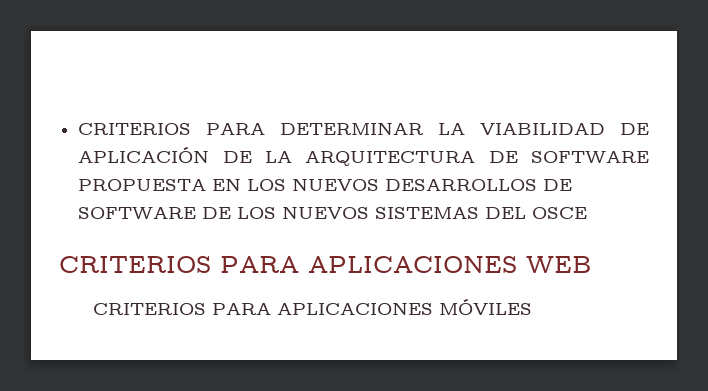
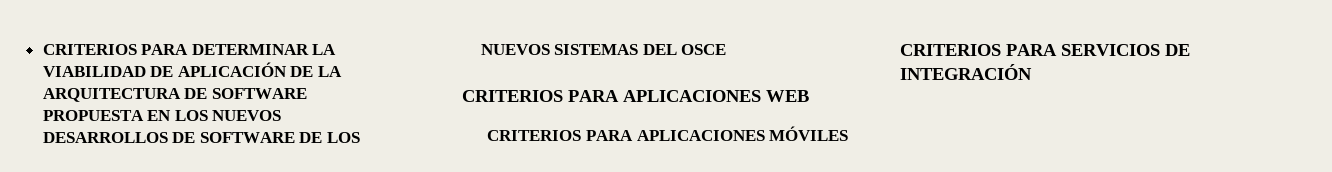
(533, 307) none -> [900,44,1190,56] [900,64,1032,80] // CRITERIOS PARA SERVICIOS DE INTEGRACIÓN

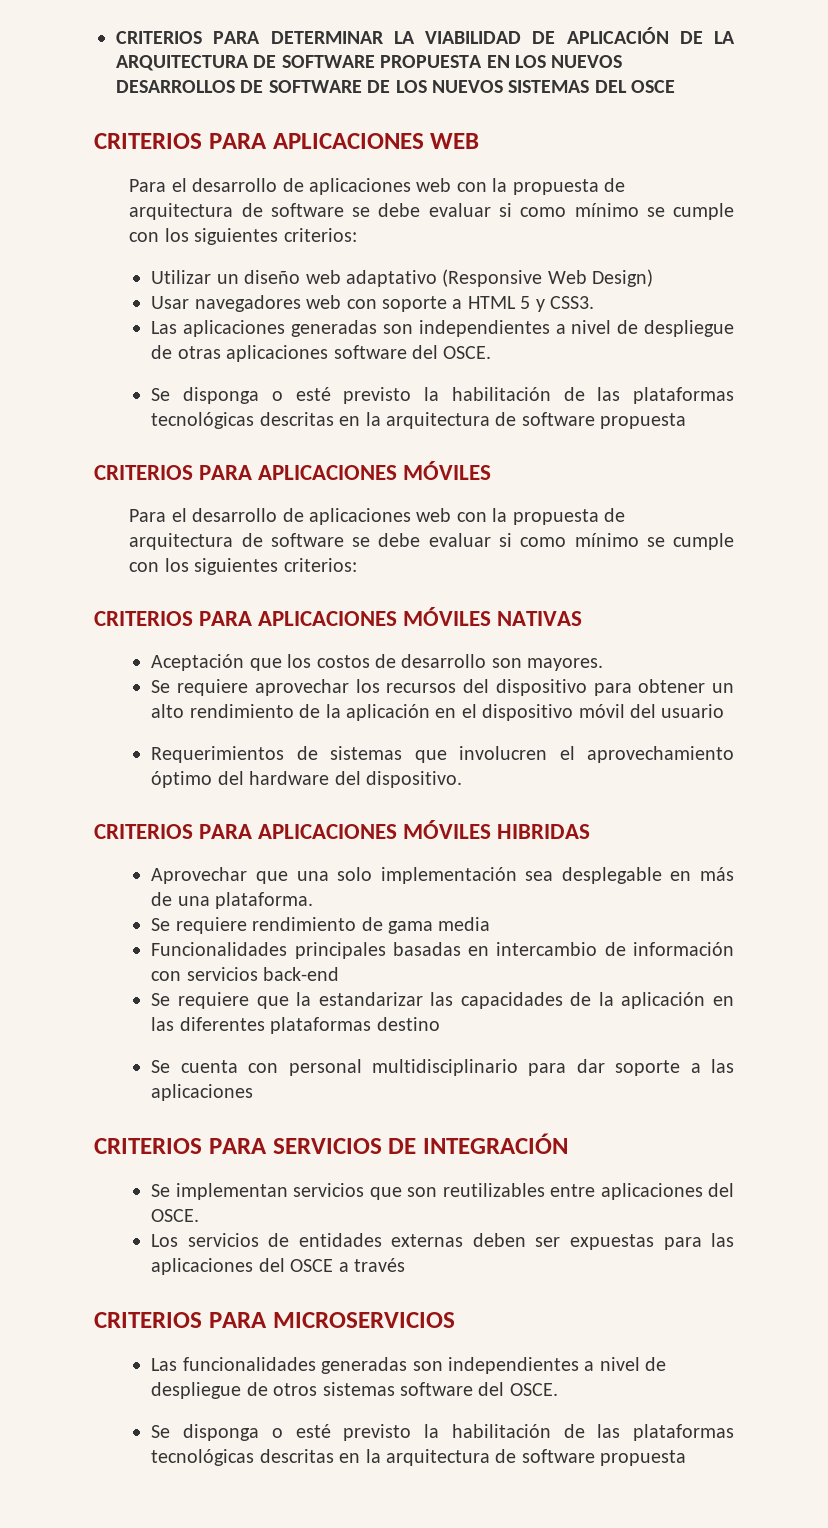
[487,126,849,141] CRITERIOS PARA APLICACIONES MÓVILES -> [129,178,626,195] [129,203,734,220] [129,228,357,245] [151,269,654,287] [151,295,595,312] [151,320,734,337] [151,345,492,362] [151,387,734,404] [151,412,687,429] [94,461,492,480] [129,508,626,525] [129,533,734,550] [129,558,357,575] [94,607,583,626] [151,654,604,671] [151,679,735,696] [151,704,725,721] [151,746,734,763] [151,771,463,788] [94,820,591,839] [151,867,734,884] [151,892,314,909] [151,917,491,934] [151,942,734,959] [151,967,340,981] [151,992,734,1009] [151,1017,440,1034] [151,1059,735,1076] [151,1084,254,1101] Para el desarrollo de aplicaciones web con la propuesta de arquitectura de software se debe evaluar si como mínimo se cumple con los siguientes criterios: // Utilizar un diseño web adaptativo (Responsive Web Design) // Usar navegadores web con soporte a HTML 5 y CSS3. // Las aplicaciones generadas son independientes a nivel de despliegue de otras aplicaciones software del OSCE. // Se disponga o esté previsto la habilitación de las plataformas tecnológicas descritas en la arquitectura de software propuesta // CRITERIOS PARA APLICACIONES MÓVILES // Para el desarrollo de aplicaciones web con la propuesta de arquitectura de software se debe evaluar si como mínimo se cumple con los siguientes criterios: // CRITERIOS PARA APLICACIONES MÓVILES NATIVAS // Aceptación que los costos de desarrollo son mayores. // Se requiere aprovechar los recursos del dispositivo para obtener un alto rendimiento de la aplicación en el dispositivo móvil del usuario // Requerimientos de sistemas que involucren el aprovechamiento óptimo del hardware del dispositivo. // CRITERIOS PARA APLICACIONES MÓVILES HIBRIDAS // Aprovechar que una solo implementación sea desplegable en más de una plataforma. // Se requiere rendimiento de gama media // Funcionalidades principales basadas en intercambio de información con servicios back-end // Se requiere que la estandarizar las capacidades de la aplicación en las diferentes plataformas destino // Se cuenta con personal multidisciplinario para dar soporte a las aplicaciones
(1032, 72) none -> [151,1183,734,1200] [151,1209,200,1222] [151,1233,734,1250] [151,1258,406,1275] [94,1312,455,1328] [151,1357,667,1374] [151,1382,558,1399] [151,1424,734,1441] [151,1449,687,1466] // Se implementan servicios que son reutilizables entre aplicaciones del OSCE. // Los servicios de entidades externas deben ser expuestas para las aplicaciones del OSCE a través // CRITERIOS PARA MICROSERVICIOS // Las funcionalidades generadas son independientes a nivel de despliegue de otros sistemas software del OSCE. // Se disponga o esté previsto la habilitación de las plataformas tecnológicas descritas en la arquitectura de software propuesta

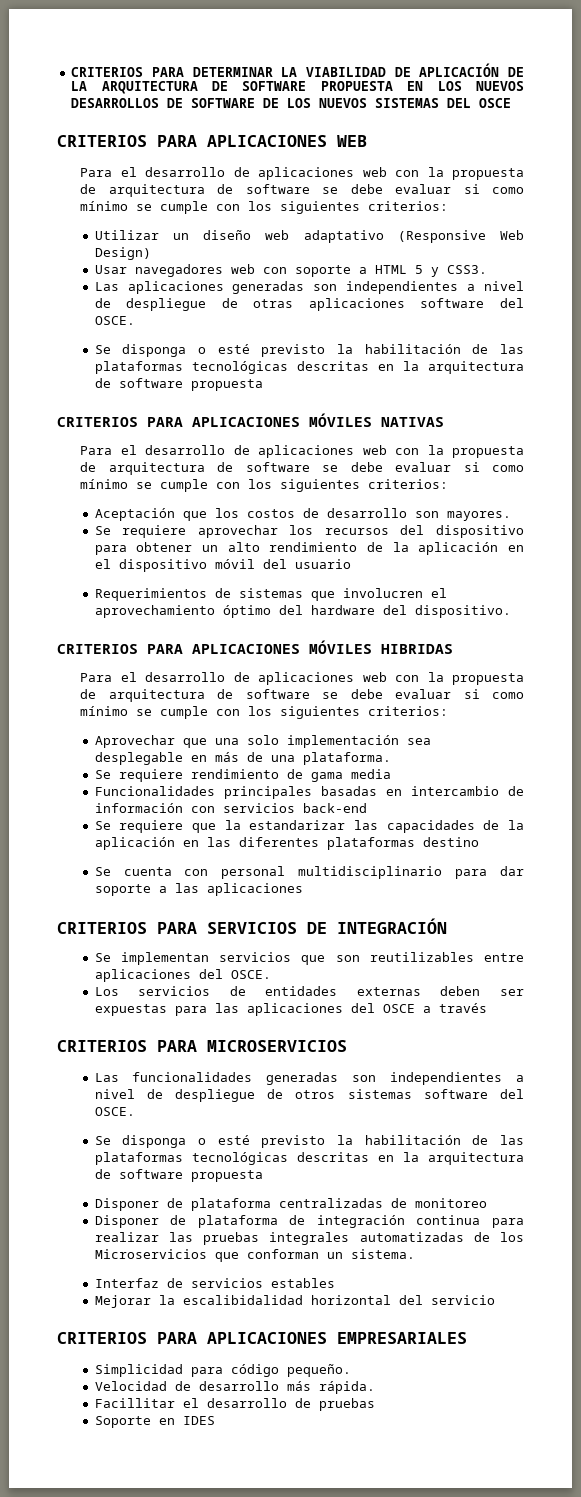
(492, 470) none -> [381,417,444,427] NATIVAS
[94,607,583,626] // CRITERIOS PARA APLICACIONES MÓVILES NATIVAS -> (449, 484) none
(591, 831) none -> [80,672,524,685] [80,689,524,702] [80,706,449,719] // Para el desarrollo de aplicaciones web con la propuesta de arquitectura de software se debe evaluar si como mínimo se cumple con los siguientes criterios:
(687, 1458) none -> [94,1198,487,1211] [94,1215,524,1228] [94,1232,524,1245] [94,1249,415,1262] [94,1278,335,1288] [94,1295,495,1308] [57,1332,467,1344] [94,1364,351,1377] [94,1381,375,1394] [94,1398,375,1411] [94,1416,215,1428] // Disponer de plataforma centralizadas de monitoreo // Disponer de plataforma de integración continua para realizar las pruebas integrales automatizadas de los Microservicios que conforman un sistema. // Interfaz de servicios estables // Mejorar la escalibidalidad horizontal del servicio // CRITERIOS PARA APLICACIONES EMPRESARIALES // Simplicidad para código pequeño. // Velocidad de desarrollo más rápida. // Facillitar el desarrollo de pruebas // Soporte en IDES

